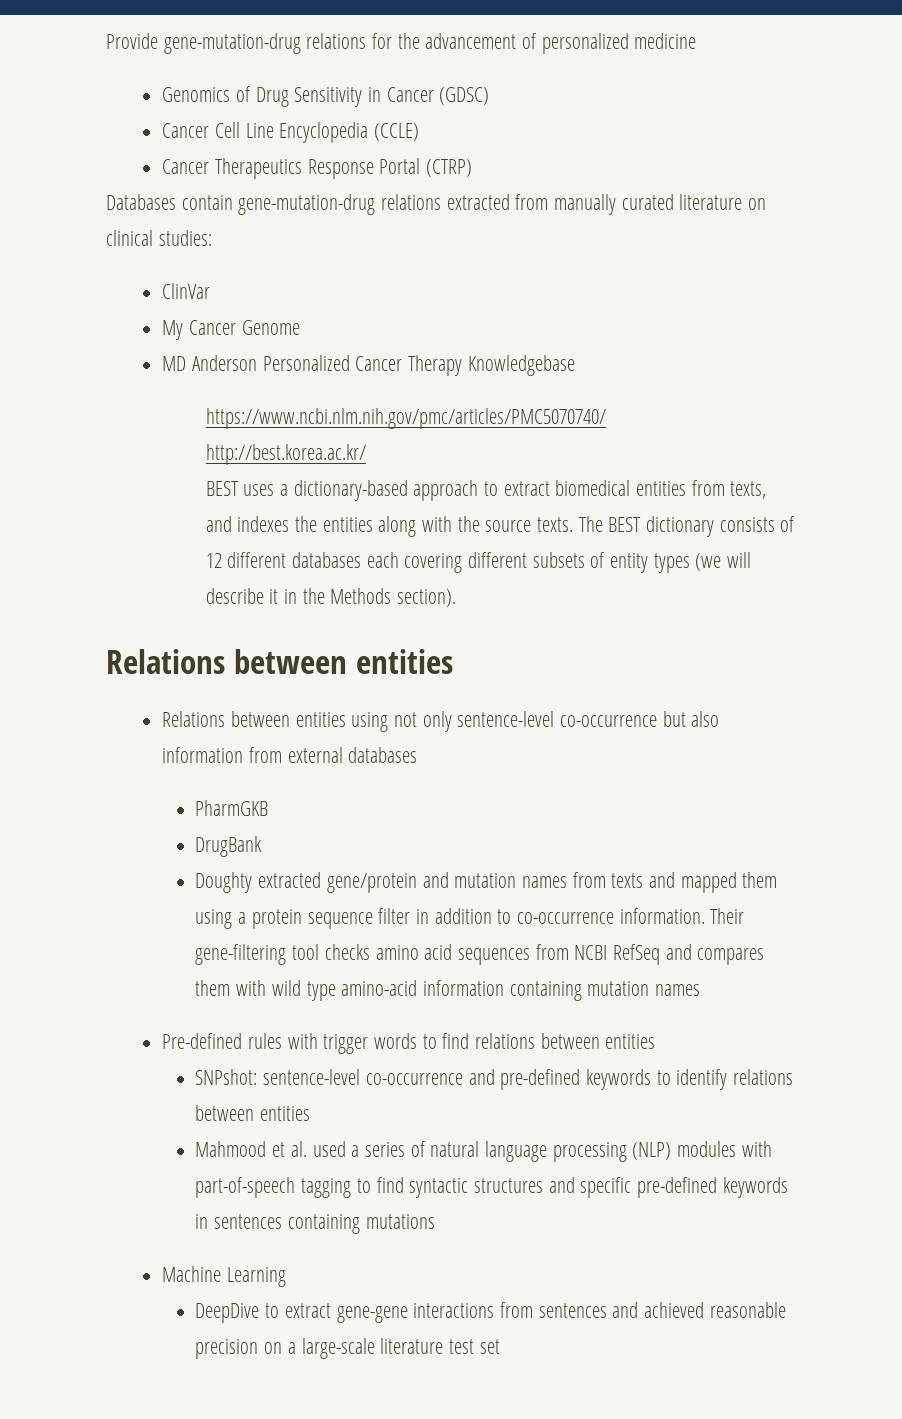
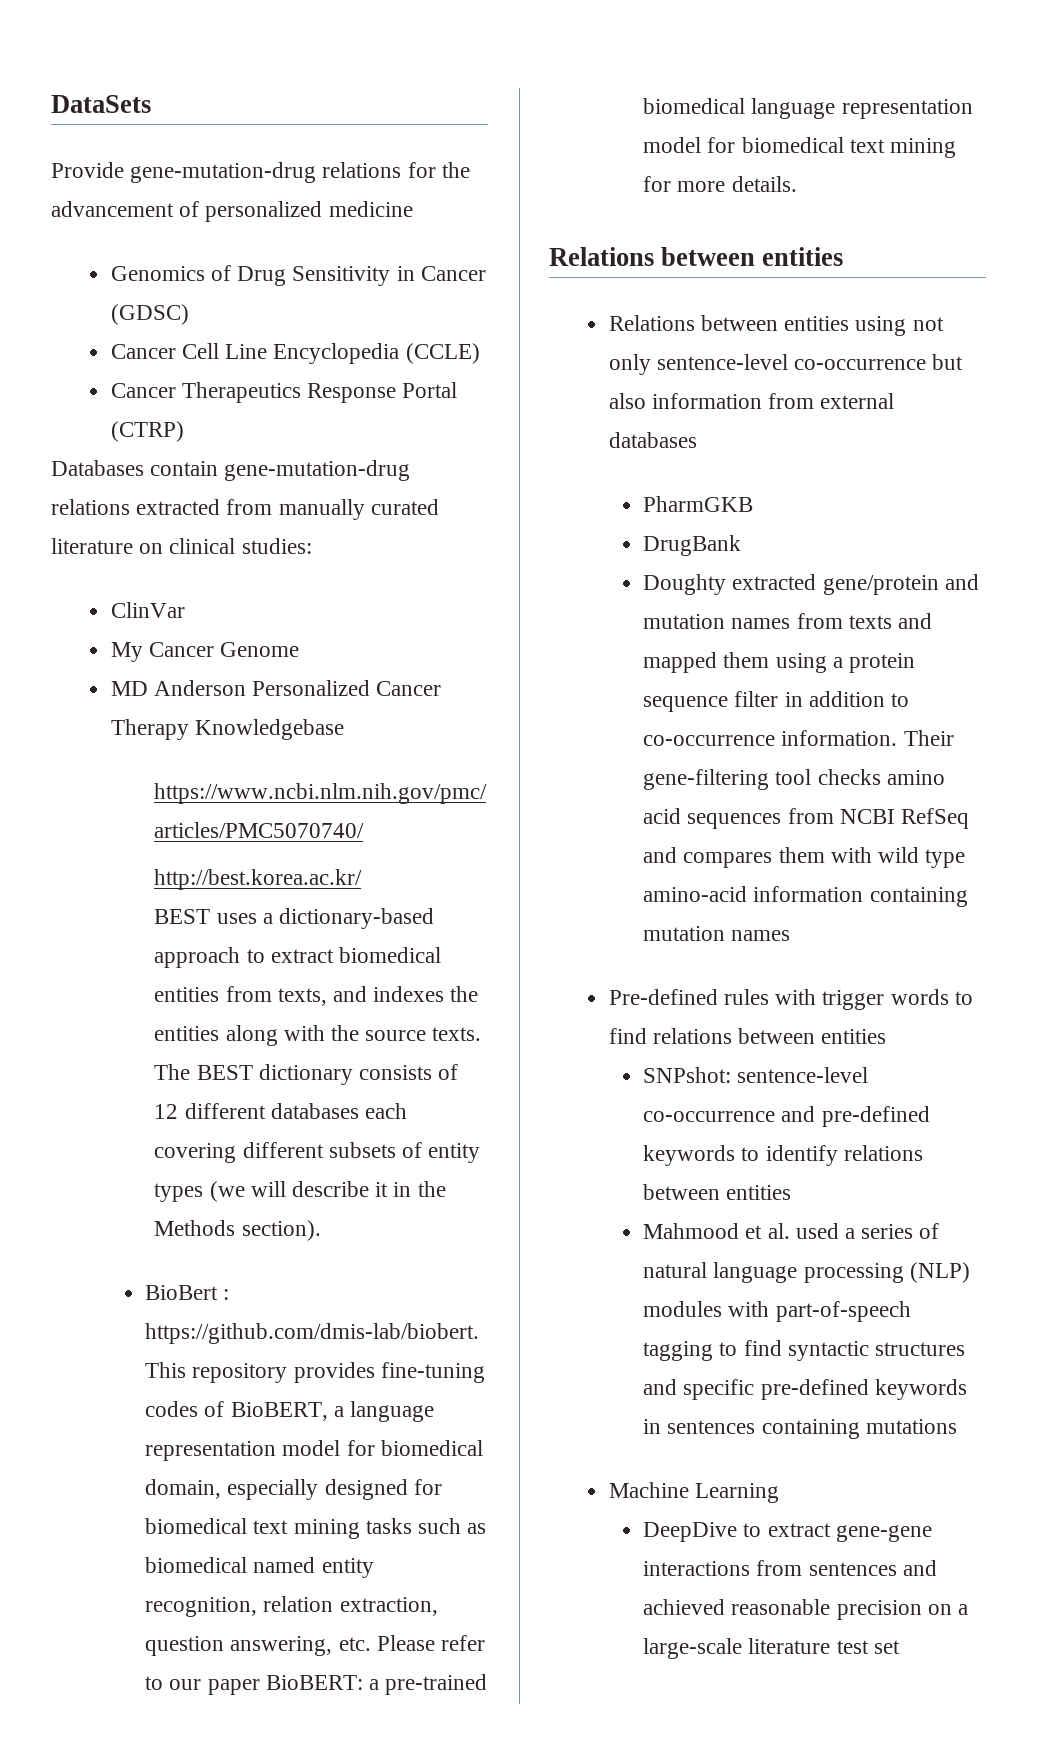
(106, 41) none -> [51,95,151,113] DataSets //
(456, 598) none -> [145,1285,230,1300] [145,1323,480,1344] [145,1362,485,1383] [145,1401,435,1422] [145,1440,483,1461] [145,1479,442,1500] [145,1518,487,1539] [145,1557,374,1578] [145,1596,438,1617] [145,1635,486,1656] [145,1674,488,1695] [643,98,973,119] [643,137,957,158] [643,176,797,192] // BioBert : https://github.com/dmis-lab/biobert. This repository provides fine-tuning codes of BioBERT, a language representation model for biomedical domain, especially designed for biomedical text mining tasks such as biomedical named entity recognition, relation extraction, question answering, etc. Please refer to our paper BioBERT: a pre-trained biomedical language representation model for biomedical text mining for more details.

